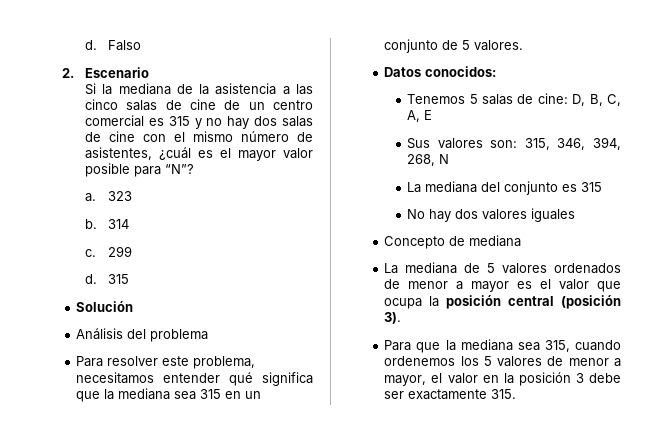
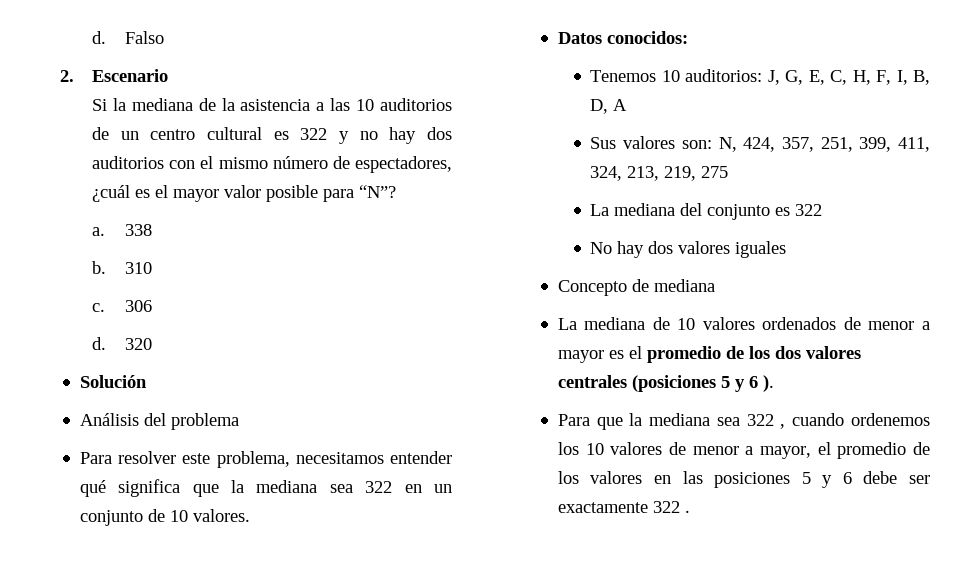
[85,99,313,111] [85,115,190,127] cinco salas de cine de un centro comercial es 315 -> [356,98,453,111] [92,127,328,140] 10 auditorios de un centro cultural es 322
[282,116,313,127] [85,131,136,142] salas de cine -> [92,156,165,169] auditorios
[85,147,153,160] asistentes, -> [354,156,452,173] espectadores,
[108,191,133,201] 323 -> [124,224,152,236] 338
[108,219,130,229] 314 -> [124,262,152,274] 310
[108,246,133,257] [85,274,130,284] 299 // d. 315 -> [124,300,152,312] [92,337,152,350] 306 // d. 320
[200,389,222,399] 315 -> [365,481,393,493] 322
[462,40,471,50] 5 -> [169,510,188,522] 10
[469,93,621,106] [407,110,433,122] [407,137,621,150] [407,154,450,166] 5 salas de cine: D, B, C, A, E // Sus valores son: 315, 346, 394, 268, N -> [661,69,930,85] [590,99,628,114] [590,136,930,152] [590,166,729,181] 10 auditorios: J, G, E, C, H, F, I, B, D, A // Sus valores son: N, 424, 357, 251, 399, 411, 324, 213, 219, 275
[581,182,603,192] 315 -> [795,204,823,216] 322
[487,263,496,273] 5 -> [677,318,696,330] 10
[559,279,621,292] [384,295,621,309] [384,312,402,324] valor que ocupa la posición central (posición 3). -> [646,346,861,363] [557,375,774,392] promedio de los dos valores centrales (posiciones 5 y 6 ).
[544,340,570,352] 315, -> [746,414,786,429] 322 ,
[483,356,492,366] 5 -> [585,443,604,455] 10
[447,372,584,386] valor en la posición 3 -> [837,442,930,459] [557,471,852,488] promedio de los valores en las posiciones 5 y 6
[491,389,517,399] 315. -> [652,501,690,513] 322 .

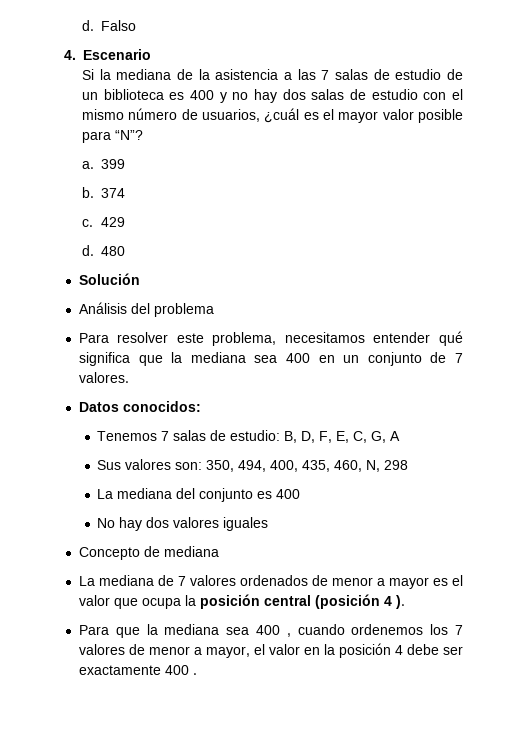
[59,70,74,82] 2. -> [63,50,76,60] 4.
[356,98,453,111] [92,127,328,140] 10 auditorios de un centro cultural es 322 -> [321,69,464,80] [82,89,215,100] 7 salas de estudio de un biblioteca es 400
[92,156,165,169] auditorios -> [311,89,418,100] salas de estudio
[354,156,452,173] espectadores, -> [202,109,261,122] usuarios,
[124,224,152,236] 338 -> [101,159,126,169] 399
[124,262,152,274] 310 -> [101,188,126,198] 374
[124,300,152,312] [92,337,152,350] 306 // d. 320 -> [100,217,125,227] [82,245,126,256] 429 // d. 480
[365,481,393,493] 322 -> [285,353,310,363] 400
[169,510,188,522] 10 -> [454,353,463,363] 7
[661,69,930,85] [590,99,628,114] [590,136,930,152] [590,166,729,181] 10 auditorios: J, G, E, C, H, F, I, B, D, A // Sus valores son: N, 424, 357, 251, 399, 411, 324, 213, 219, 275 -> [161,430,401,443] [97,459,409,472] 7 salas de estudio: B, D, F, E, C, G, A // Sus valores son: 350, 494, 400, 435, 460, N, 298
[795,204,823,216] 322 -> [276,489,301,499] 400
[677,318,696,330] 10 -> [177,576,186,586] 7
[646,346,861,363] [557,375,758,392] promedio de los dos valores centrales (posiciones 5 y 6 -> [78,594,392,609] valor que ocupa la posición central (posición 4
[746,414,774,426] 322 -> [255,625,280,635] 400
[585,443,604,455] 10 -> [454,625,463,635] 7
[837,442,930,459] [557,471,852,488] promedio de los valores en las posiciones 5 y 6 -> [268,643,403,658] valor en la posición 4
[652,501,680,513] 322 -> [164,665,189,675] 400

